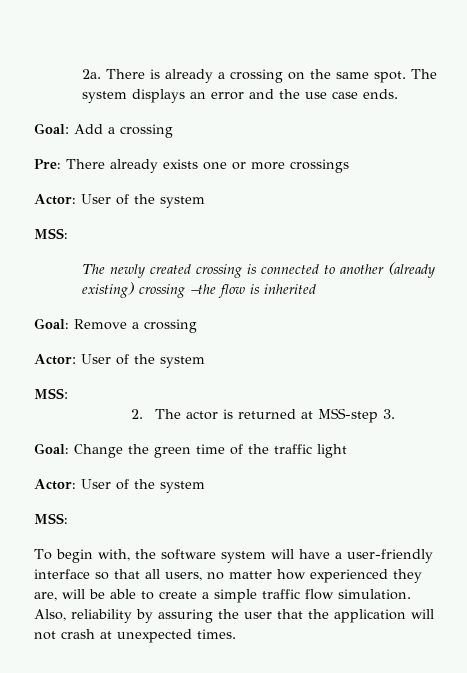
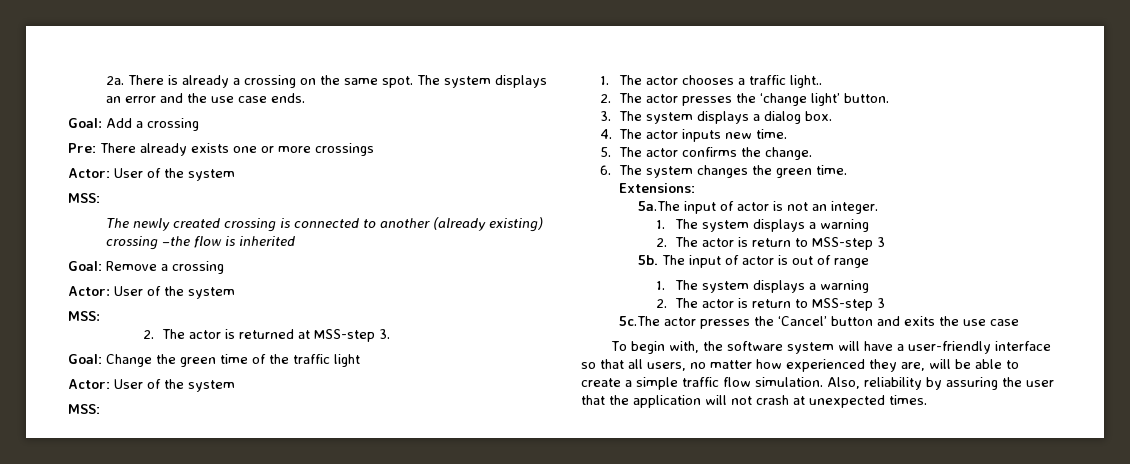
(68, 518) none -> [599,75,822,88] [599,93,889,106] [599,111,832,124] [599,129,788,142] [599,147,812,160] [599,165,847,178] [618,183,695,193] [637,201,878,214] [656,219,870,232] [656,237,886,250] [637,255,869,268] [656,280,870,293] [656,298,886,311] [618,316,1019,329] // 1. The actor chooses a traffic light.. // 2. The actor presses the ‘change light’ button. // 3. The system displays a dialog box. // 4. The actor inputs new time. // 5. The actor confirms the change. // 6. The system changes the green time. // Extensions: // 5a.The input of actor is not an integer. // 1. The system displays a warning // 2. The actor is return to MSS-step 3 // 5b. The input of actor is out of range // 1. The system displays a warning // 2. The actor is return to MSS-step 3 // 5c.The actor presses the ‘Cancel’ button and exits the use case

